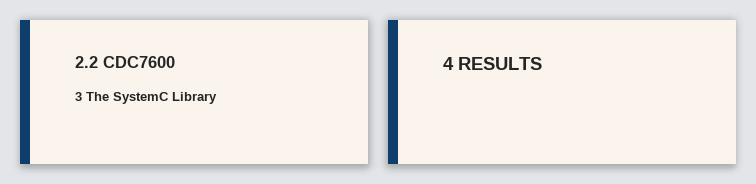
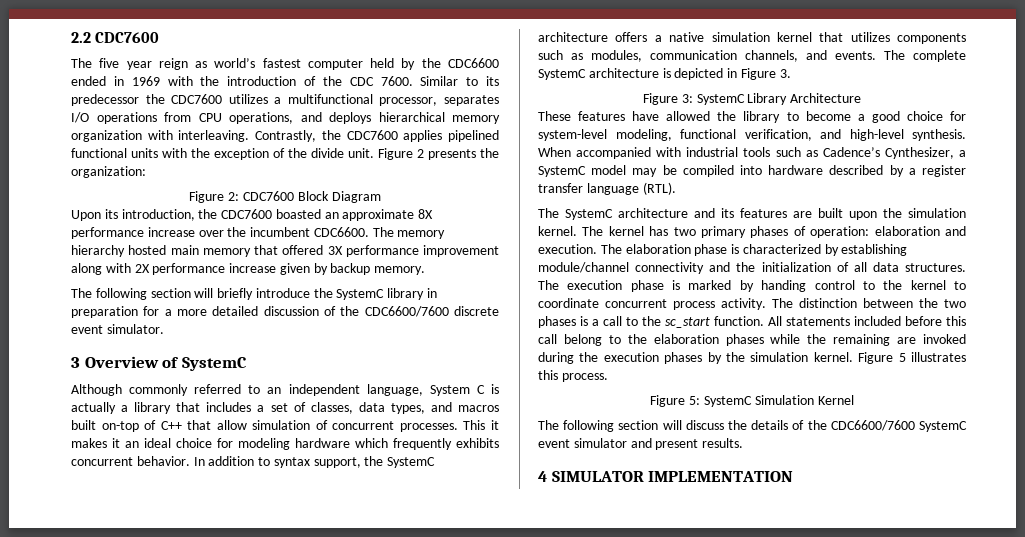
[75,92,217,104] 3 The SystemC Library -> [71,58,499,70] [71,76,499,86] [71,94,499,106] [71,112,500,124] [71,130,500,142] [71,148,499,160] [71,166,146,178] [189,191,381,203] [71,209,434,221] [71,227,446,239] [71,245,499,257] [71,263,426,275] [71,288,438,300] [71,306,499,318] [71,324,164,334] [71,356,247,371] [71,384,499,396] [71,402,499,414] [71,420,499,432] [71,438,499,450] [71,456,436,468] [538,32,966,44] [538,50,966,62] [538,68,791,80] [642,93,862,105] [538,111,966,123] [538,129,966,141] [538,147,966,159] [538,165,966,177] [538,182,676,195] [538,208,966,220] [538,226,966,238] [538,244,908,256] [538,262,966,274] [538,280,966,292] [538,298,966,310] [538,316,966,328] [538,334,966,346] [538,352,966,364] [538,370,608,382] [650,395,854,407] [538,420,967,432] [538,438,744,450] The five year reign as world’s fastest computer held by the CDC6600 ended in 1969 with the introduction of the CDC 7600. Similar to its predecessor the CDC7600 utilizes a multifunctional processor, separates I/O operations from CPU operations, and deploys hierarchical memory organization with interleaving. Contrastly, the CDC7600 applies pipelined functional units with the exception of the divide unit. Figure 2 presents the organization: // Figure 2: CDC7600 Block Diagram // Upon its introduction, the CDC7600 boasted an approximate 8X performance increase over the incumbent CDC6600. The memory hierarchy hosted main memory that offered 3X performance improvement along with 2X performance increase given by backup memory. // The following section will briefly introduce the SystemC library in preparation for a more detailed discussion of the CDC6600/7600 discrete event simulator. // 3 Overview of SystemC // Although commonly referred to an independent language, System C is actually a library that includes a set of classes, data types, and macros built on-top of C++ that allow simulation of concurrent processes. This it makes it an ideal choice for modeling hardware which frequently exhibits concurrent behavior. In addition to syntax support, the SystemC architecture offers a native simulation kernel that utilizes components such as modules, communication channels, and events. The complete SystemC architecture is depicted in Figure 3. // Figure 3: SystemC Library Architecture // These features have allowed the library to become a good choice for system-level modeling, functional verification, and high-level synthesis. When accompanied with industrial tools such as Cadence’s Cynthesizer, a SystemC model may be compiled into hardware described by a register transfer language (RTL). // The SystemC architecture and its features are built upon the simulation kernel. The kernel has two primary phases of operation: elaboration and execution. The elaboration phase is characterized by establishing module/channel connectivity and the initialization of all data structures. The execution phase is marked by handing control to the kernel to coordinate concurrent process activity. The distinction between the two phases is a call to the sc_start function. All statements included before this call belong to the elaboration phases while the remaining are invoked during the execution phases by the simulation kernel. Figure 5 illustrates this process. // Figure 5: SystemC Simulation Kernel // The following section will discuss the details of the CDC6600/7600 SystemC event simulator and present results.
[458,57,542,70] RESULTS -> [551,471,794,482] SIMULATOR IMPLEMENTATION

